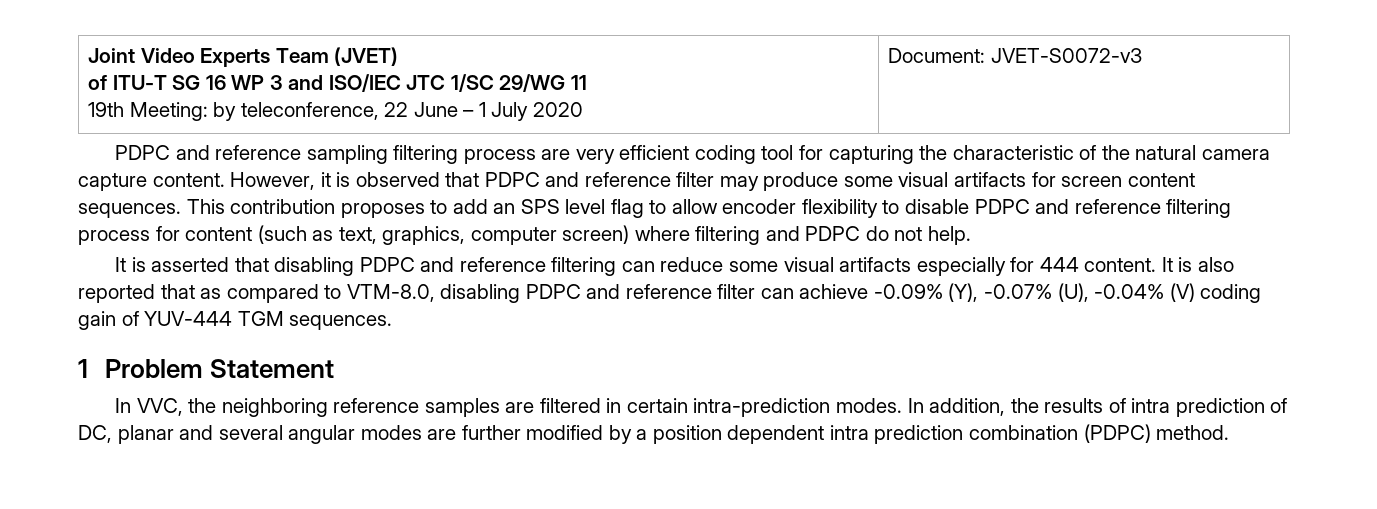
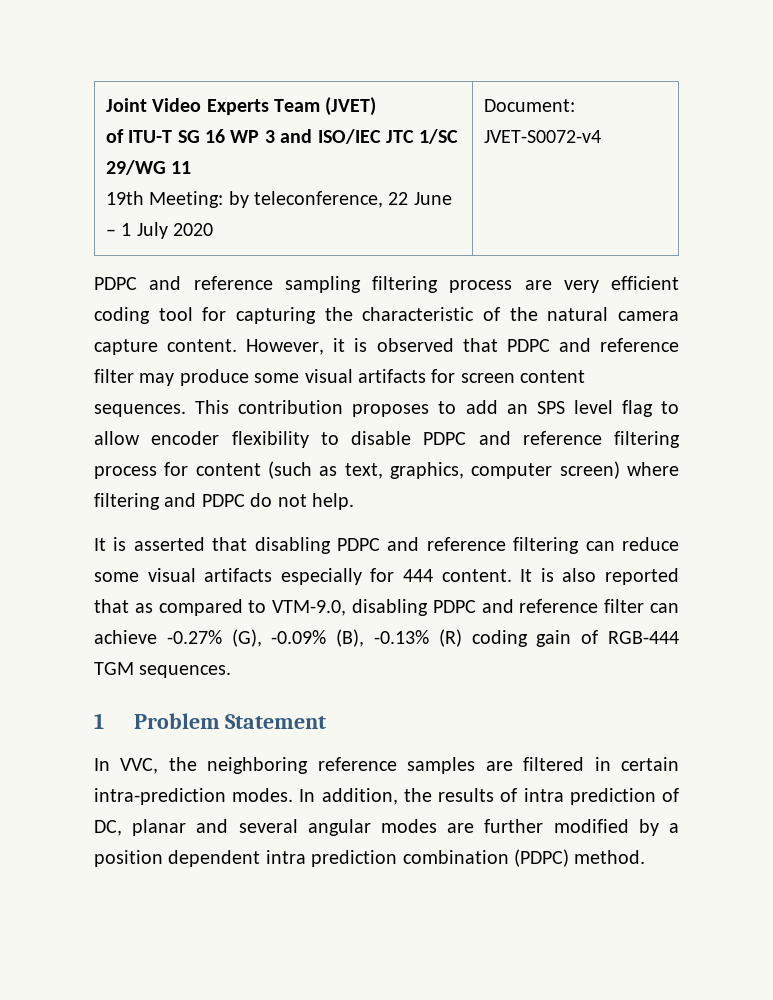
[990,48,1142,63] JVET-S0072-v3 -> [483,130,601,143] JVET-S0072-v4
[346,284,435,302] VTM-8.0, -> [272,600,347,616] VTM-9.0,
[873,283,1195,302] -0.09% (Y), -0.07% (U), -0.04% (V) -> [166,629,462,647] -0.27% (G), -0.09% (B), -0.13% (R)
[144,311,233,326] YUV-444 -> [608,631,680,644] RGB-444

